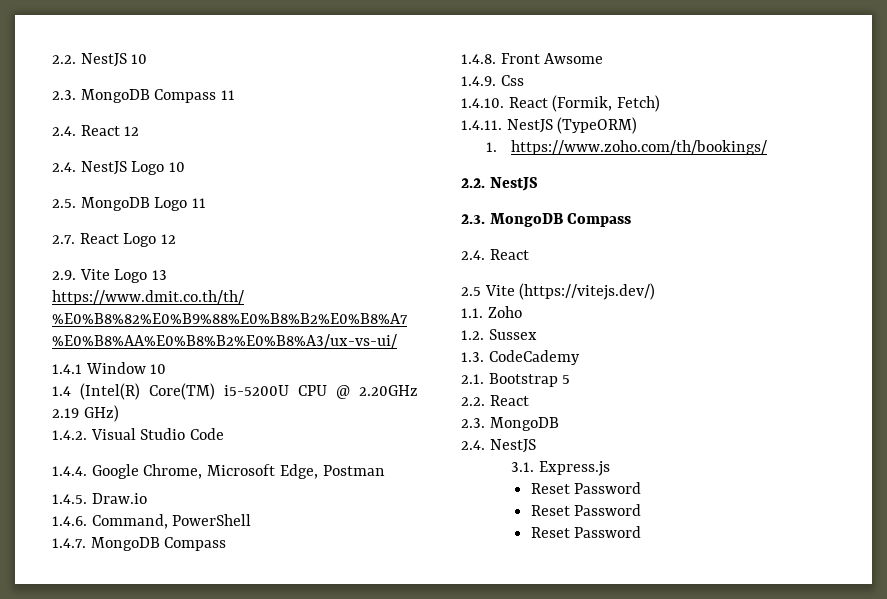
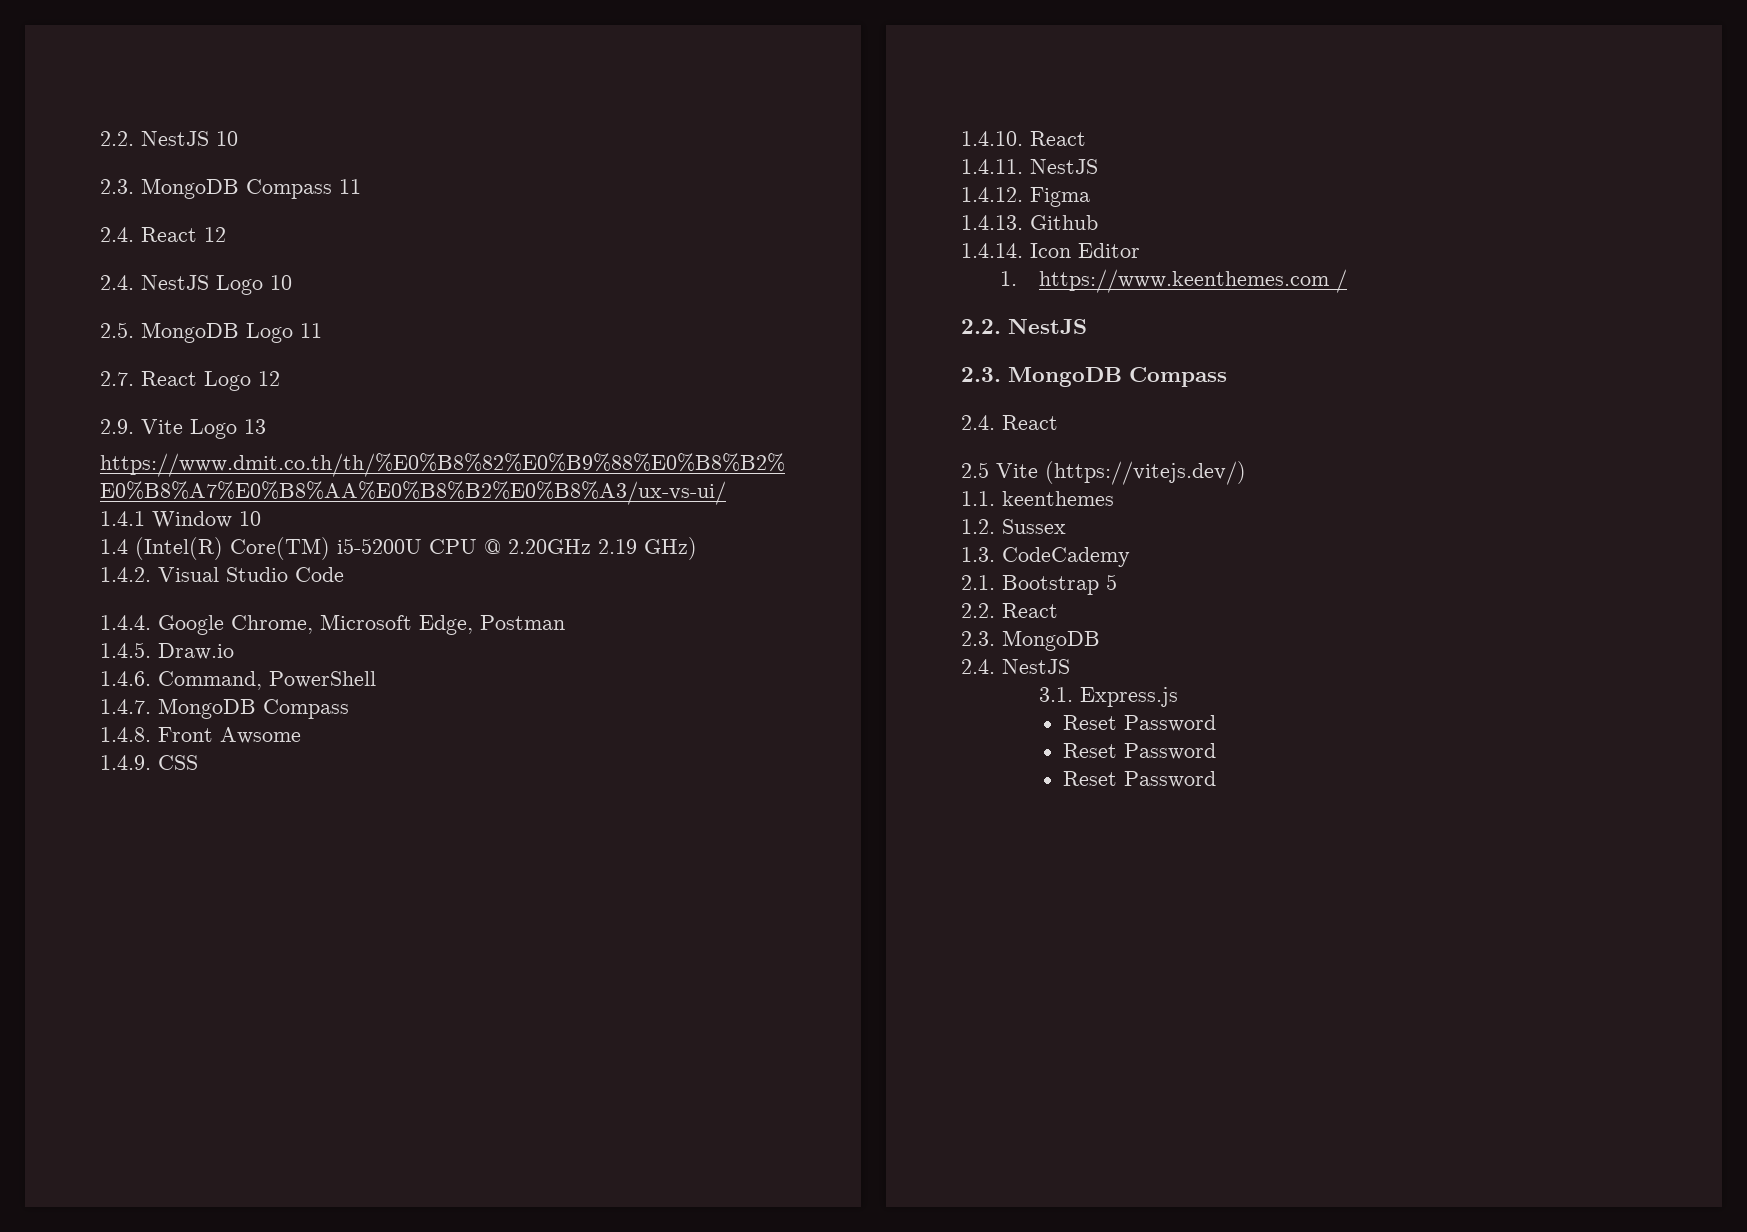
[500,75,524,86] Css -> [158,755,198,770] CSS
[552,95,661,112] (Formik, Fetch) -> (1086, 138) none
[557,117,638,134] (TypeORM) -> [961,187,1090,207] [961,215,1098,230] [961,243,1140,258] // 1.4.12. Figma // 1.4.13. Github // 1.4.14. Icon Editor
[511,140,768,155] https://www.zoho.com/th/bookings/ -> [1039,269,1348,293] https://www.keenthemes.com /
[487,306,522,318] Zoho -> [1002,491,1114,506] keenthemes

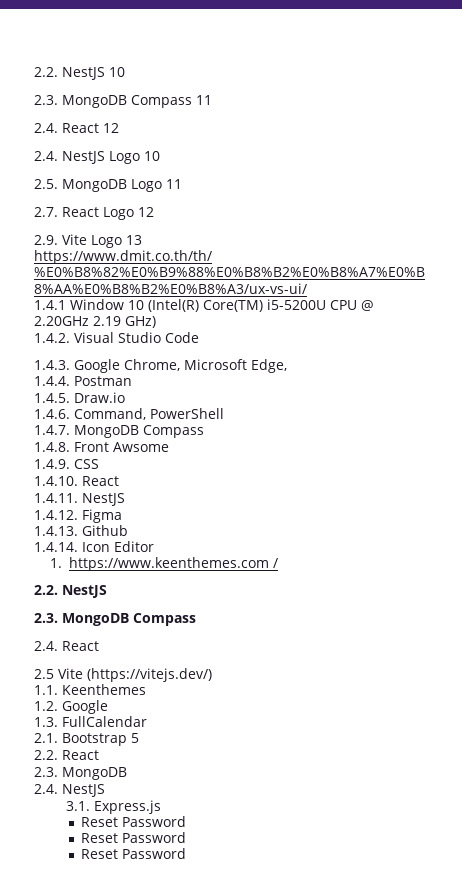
[100,539,128,554] // 1.4 -> (144, 305) none
[100,615,151,630] 1.4.4. -> [34,360,70,370] 1.4.3.
(473, 625) none -> [34,376,70,386] // 1.4.4.
[1002,491,1114,506] keenthemes -> [62,684,146,695] Keenthemes
[1002,519,1066,534] Sussex -> [62,700,108,714] Google
[1002,547,1130,567] CodeCademy -> [62,716,147,727] FullCalendar

